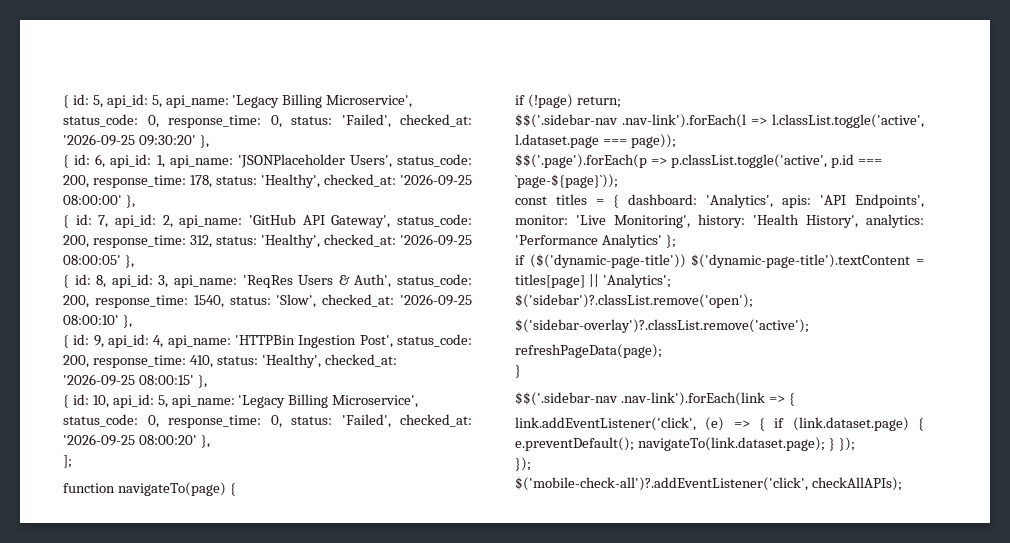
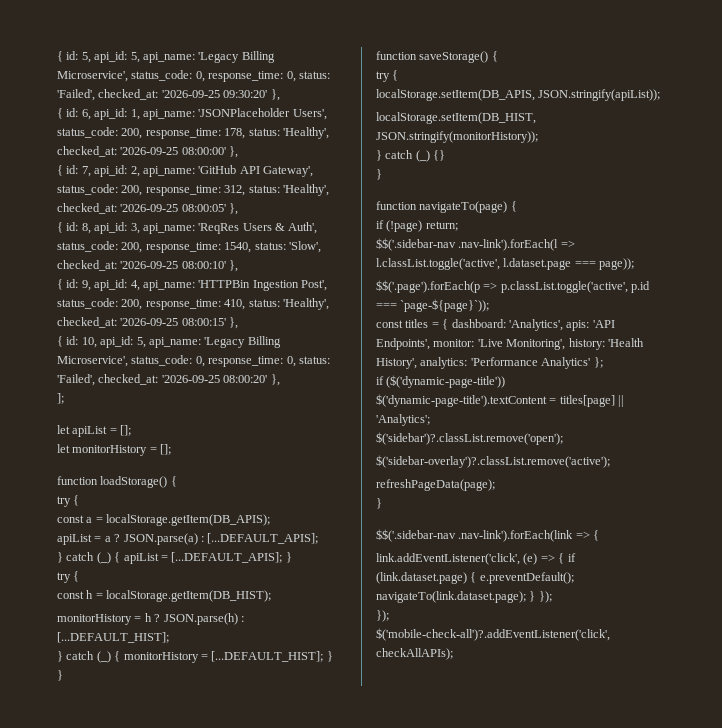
(72, 461) none -> [57,425,132,437] [57,444,172,456] [57,476,177,488] [57,495,80,507] [57,514,271,526] [57,533,319,545] [57,552,292,564] [57,571,80,583] [57,590,272,602] [57,613,244,625] [57,632,169,643] [57,651,333,663] [57,670,63,681] [376,51,498,63] [376,70,399,82] [376,89,661,101] [376,112,536,124] [376,131,538,143] [376,150,446,162] [376,169,382,180] // let apiList = []; // let monitorHistory = []; // function loadStorage() { // try { // const a = localStorage.getItem(DB_APIS); // apiList = a ? JSON.parse(a) : [...DEFAULT_APIS]; // } catch (_) { apiList = [...DEFAULT_APIS]; } // try { // const h = localStorage.getItem(DB_HIST); // monitorHistory = h ? JSON.parse(h) : [...DEFAULT_HIST]; // } catch (_) { monitorHistory = [...DEFAULT_HIST]; } // } // function saveStorage() { // try { // localStorage.setItem(DB_APIS, JSON.stringify(apiList)); // localStorage.setItem(DB_HIST, JSON.stringify(monitorHistory)); // } catch (_) {} // }

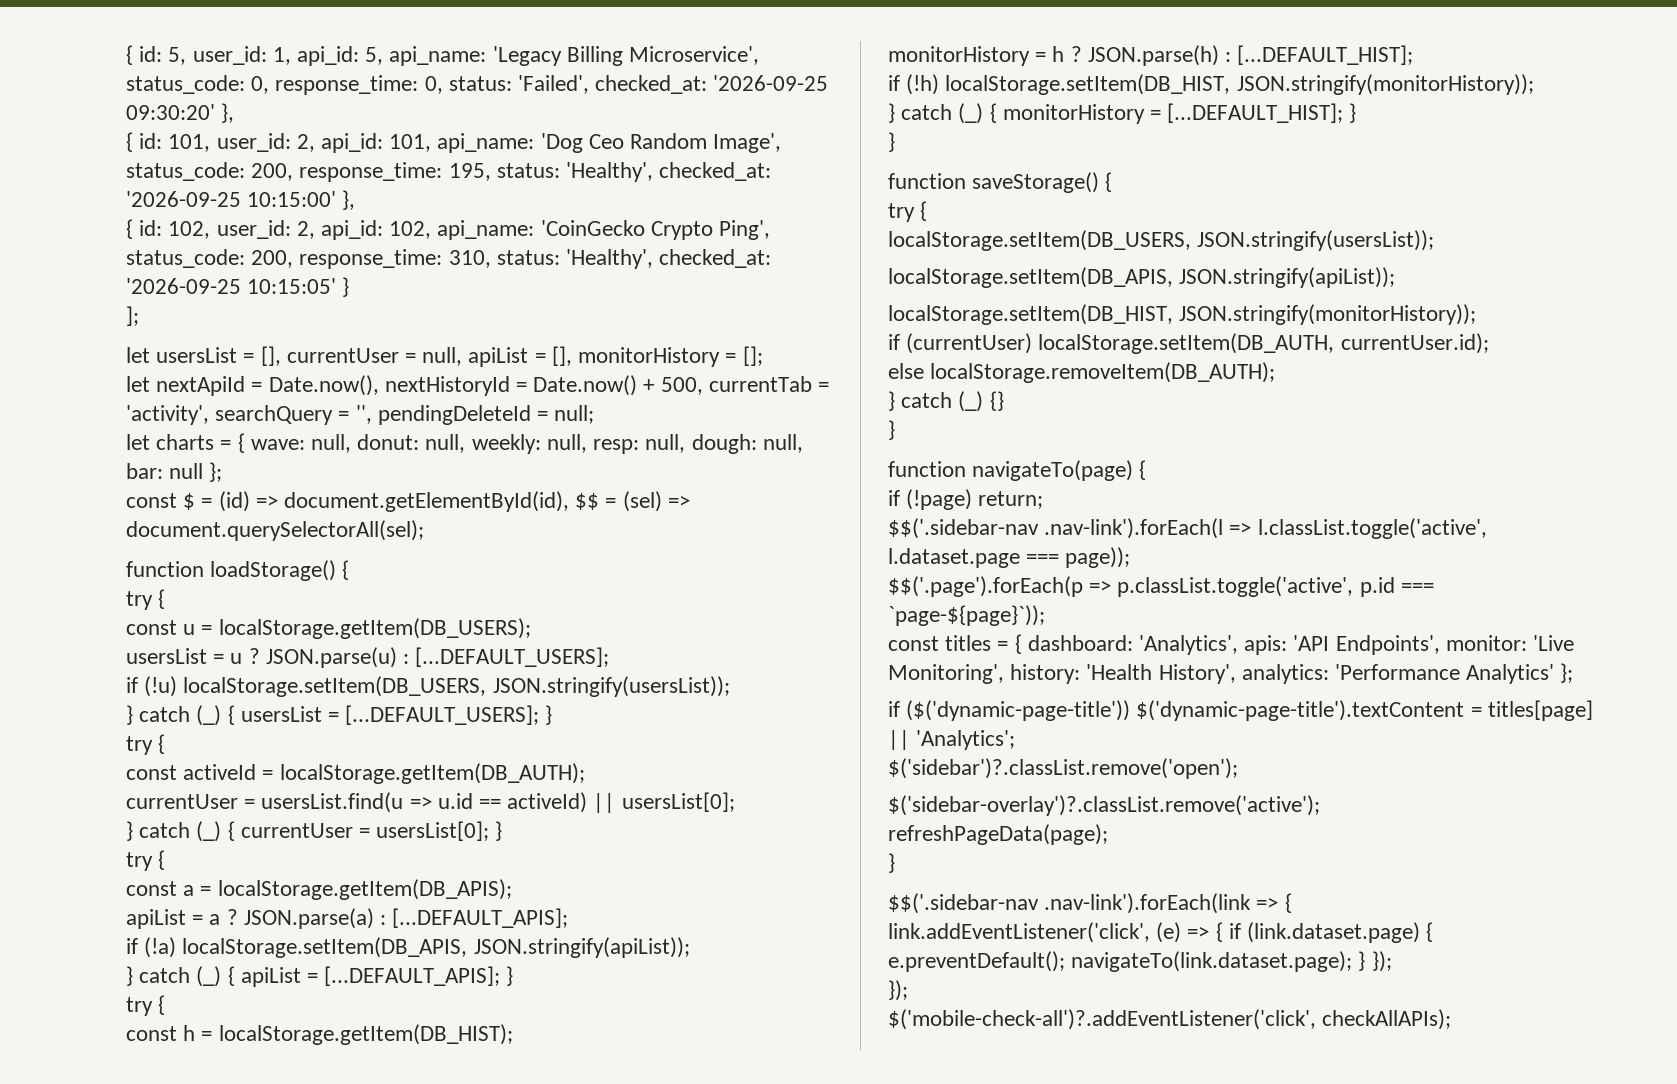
(91, 57) none -> [192,46,291,65] user_id: 1,
[81,108,327,120] [57,127,329,139] [57,146,239,158] [57,165,313,177] [57,184,329,196] [57,203,239,215] [57,222,318,234] [57,241,321,253] [57,260,239,272] [57,279,327,291] [57,298,329,310] [57,317,239,329] [57,336,281,348] [57,355,330,367] [57,374,280,386] [57,393,64,404] [57,425,132,437] [57,444,172,456] 6, api_id: 1, api_name: 'JSONPlaceholder Users', status_code: 200, response_time: 178, status: 'Healthy', checked_at: '2026-09-25 08:00:00' }, // { id: 7, api_id: 2, api_name: 'GitHub API Gateway', status_code: 200, response_time: 312, status: 'Healthy', checked_at: '2026-09-25 08:00:05' }, // { id: 8, api_id: 3, api_name: 'ReqRes Users & Auth', status_code: 200, response_time: 1540, status: 'Slow', checked_at: '2026-09-25 08:00:10' }, // { id: 9, api_id: 4, api_name: 'HTTPBin Ingestion Post', status_code: 200, response_time: 410, status: 'Healthy', checked_at: '2026-09-25 08:00:15' }, // { id: 10, api_id: 5, api_name: 'Legacy Billing Microservice', status_code: 0, response_time: 0, status: 'Failed', checked_at: '2026-09-25 08:00:20' }, // ]; // let apiList = []; // let monitorHistory = []; -> [168,133,782,153] [126,162,772,182] [126,190,356,210] [126,219,771,240] [126,249,772,269] [126,277,350,297] [126,306,139,326] [126,346,763,367] [126,375,830,396] [126,405,595,425] [126,433,803,454] [126,462,223,482] [126,491,690,512] [126,520,424,541] 101, user_id: 2, api_id: 101, api_name: 'Dog Ceo Random Image', status_code: 200, response_time: 195, status: 'Healthy', checked_at: '2026-09-25 10:15:00' }, // { id: 102, user_id: 2, api_id: 102, api_name: 'CoinGecko Crypto Ping', status_code: 200, response_time: 310, status: 'Healthy', checked_at: '2026-09-25 10:15:05' } // ]; // let usersList = [], currentUser = null, apiList = [], monitorHistory = []; // let nextApiId = Date.now(), nextHistoryId = Date.now() + 500, currentTab = 'activity', searchQuery = '', pendingDeleteId = null; // let charts = { wave: null, donut: null, weekly: null, resp: null, dough: null, bar: null }; // const $ = (id) => document.getElementById(id), $$ = (sel) => document.querySelectorAll(sel);
(80, 500) none -> [126,618,531,639] [126,647,610,668] [126,676,730,697] [126,705,553,726] [126,734,166,755] [126,763,585,784] [126,792,735,813] [126,821,503,842] [126,850,166,871] // const u = localStorage.getItem(DB_USERS); // usersList = u ? JSON.parse(u) : [...DEFAULT_USERS]; // if (!u) localStorage.setItem(DB_USERS, JSON.stringify(usersList)); // } catch (_) { usersList = [...DEFAULT_USERS]; } // try { // const activeId = localStorage.getItem(DB_AUTH); // currentUser = usersList.find(u => u.id == activeId) || usersList[0]; // } catch (_) { currentUser = usersList[0]; } // try {
(319, 538) none -> [126,937,690,958] // if (!a) localStorage.setItem(DB_APIS, JSON.stringify(apiList));
(169, 637) none -> [888,74,1534,95] // if (!h) localStorage.setItem(DB_HIST, JSON.stringify(monitorHistory));
(399, 75) none -> [888,230,1435,251] // localStorage.setItem(DB_USERS, JSON.stringify(usersList));
(538, 137) none -> [888,333,1489,354] [888,362,1276,383] // if (currentUser) localStorage.setItem(DB_AUTH, currentUser.id); // else localStorage.removeItem(DB_AUTH);

